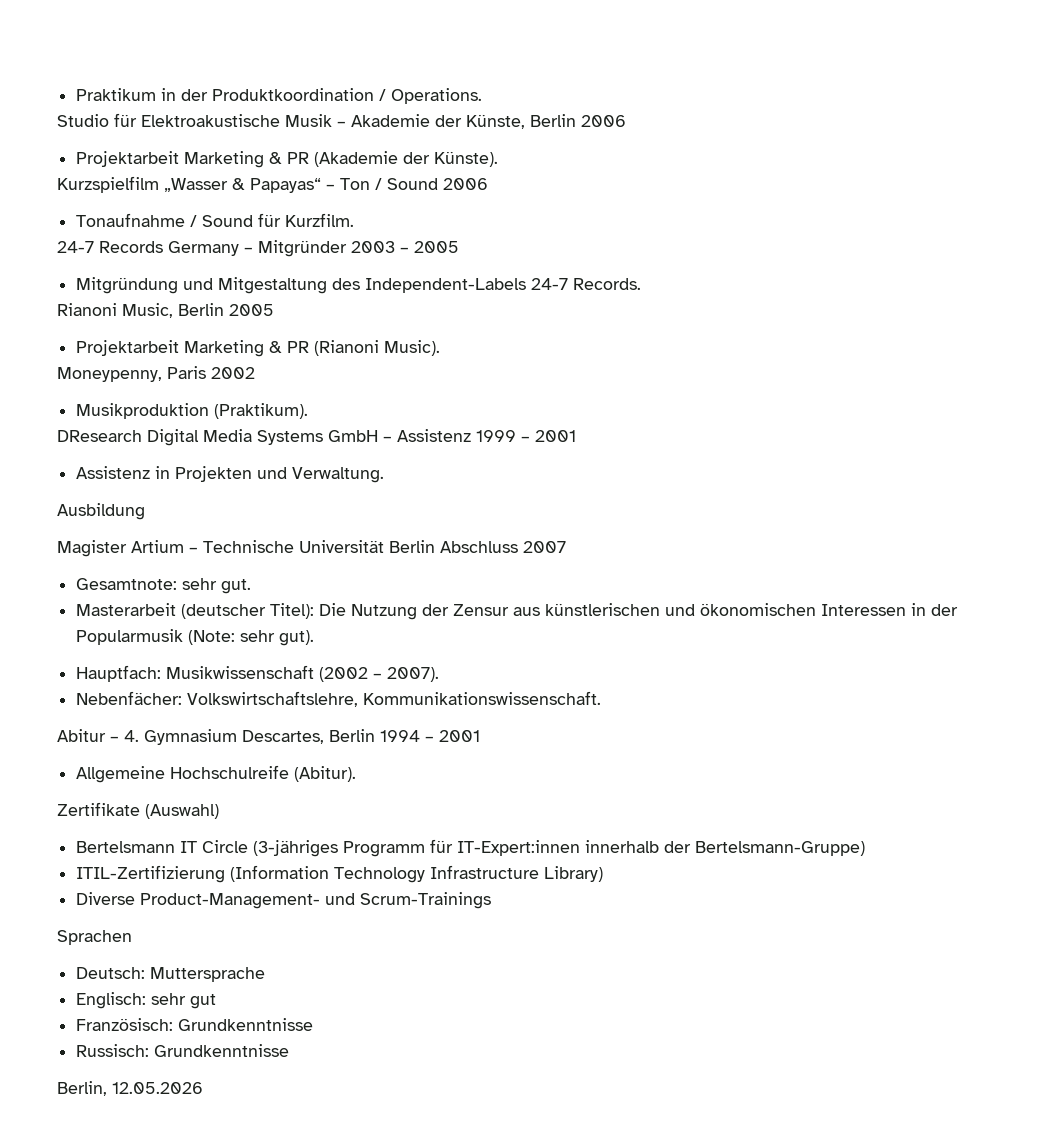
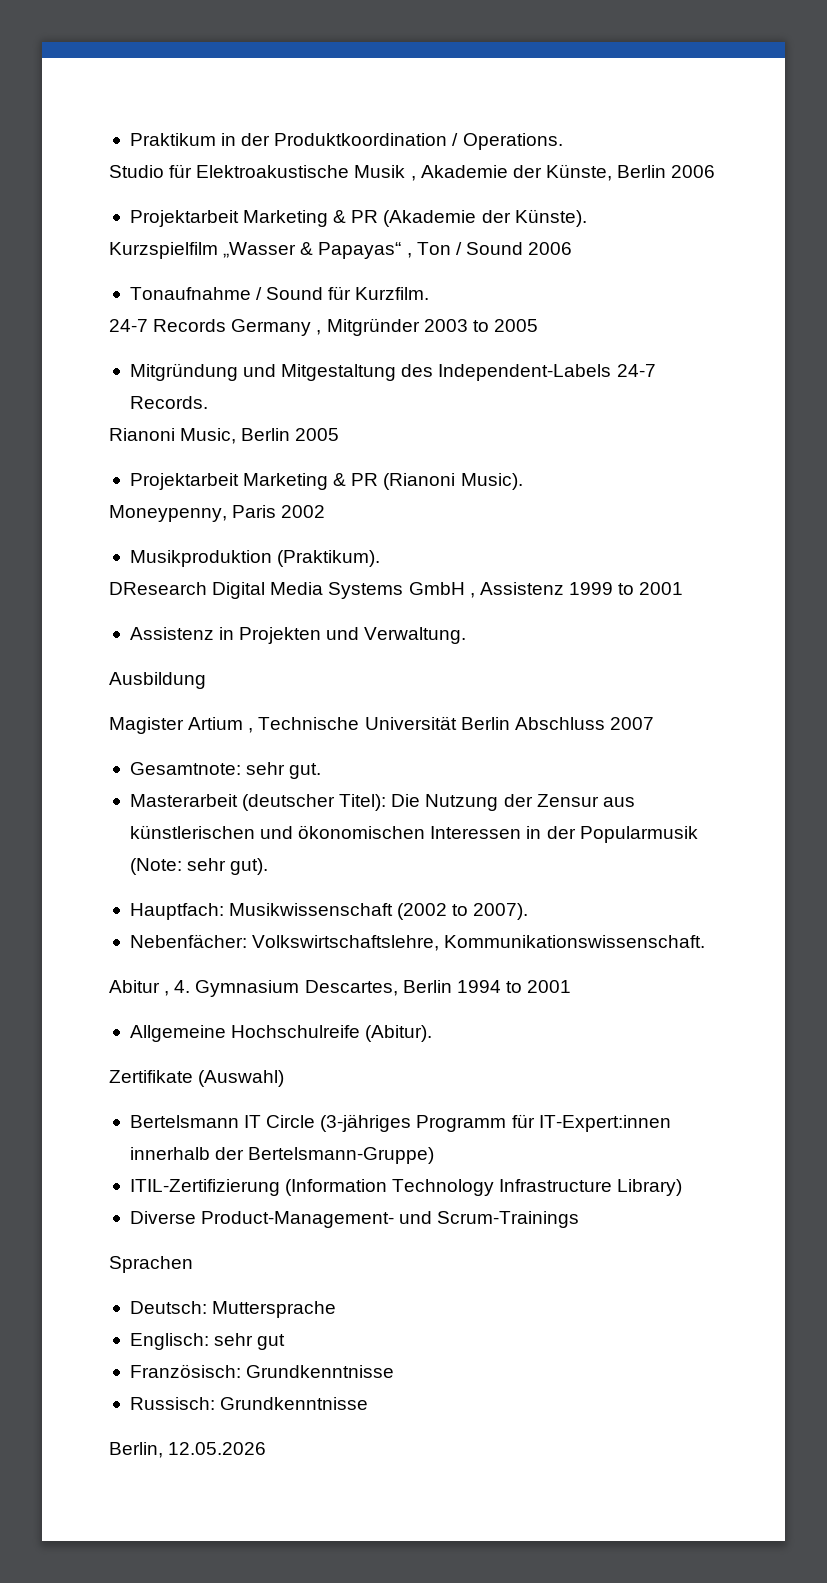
[337,121,346,127] – -> [410,176,416,181] ,
[326,184,335,190] – -> [406,253,412,258] ,
[244,247,253,253] – -> [316,330,322,335] ,
[400,247,409,253] – -> [472,320,489,332] to
[383,436,392,442] – -> [469,593,475,598] ,
[521,436,530,442] – -> [618,583,635,595] to
[189,547,198,553] – -> [248,728,254,733] ,
[373,673,383,679] – -> [452,904,469,916] to
[110,736,119,742] – -> [164,991,170,996] ,
[425,736,434,742] – -> [505,981,522,993] to

